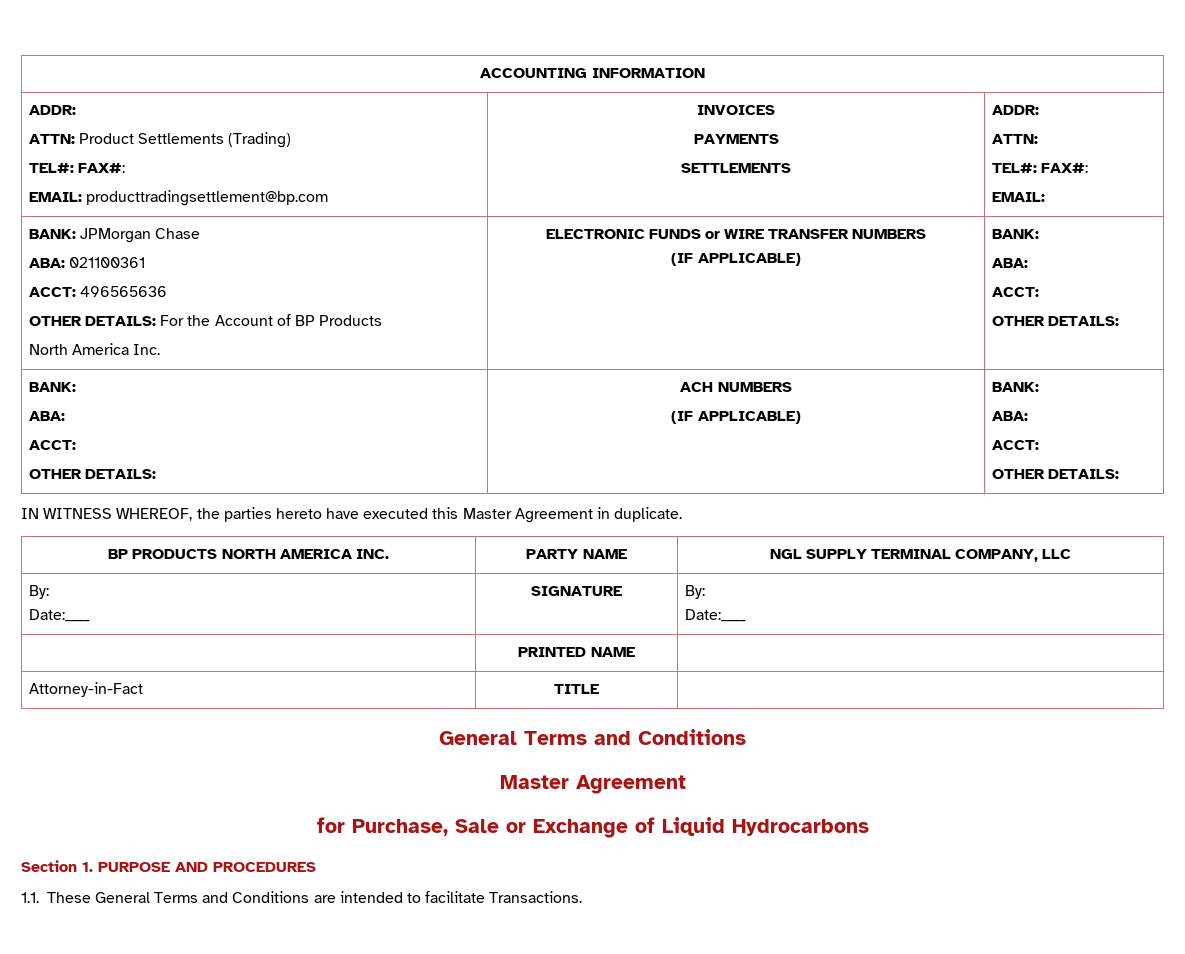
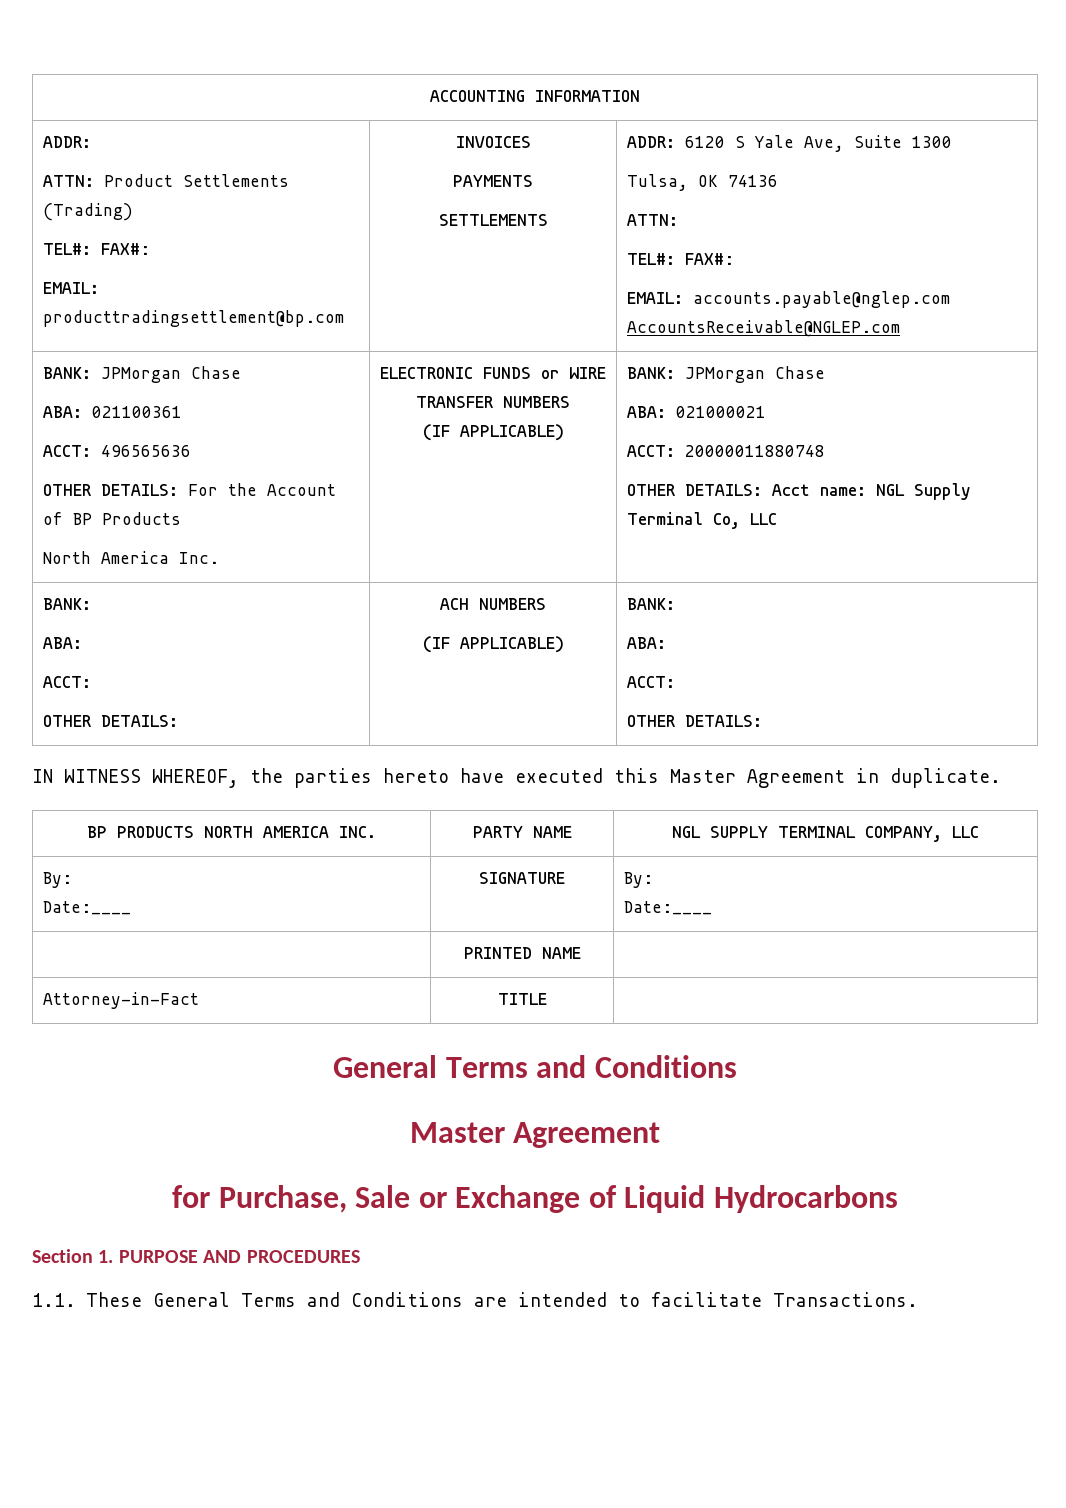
(1039, 110) none -> [684,135,952,152] [626,174,778,191] 6120 S Yale Ave, Suite 1300 // Tulsa, OK 74136
(1045, 197) none -> [692,291,950,308] [626,320,900,337] accounts.payable@nglep.com AccountsReceivable@NGLEP.com
[991,258,1028,268] [991,287,1039,297] [991,316,1120,326] // ABA: // ACCT: // OTHER DETAILS: -> [684,366,825,383] [626,406,766,418] [626,445,825,457] [626,483,971,500] [626,512,777,529] JPMorgan Chase // ABA: 021000021 // ACCT: 20000011880748 // OTHER DETAILS: Acct name: NGL Supply Terminal Co, LLC

